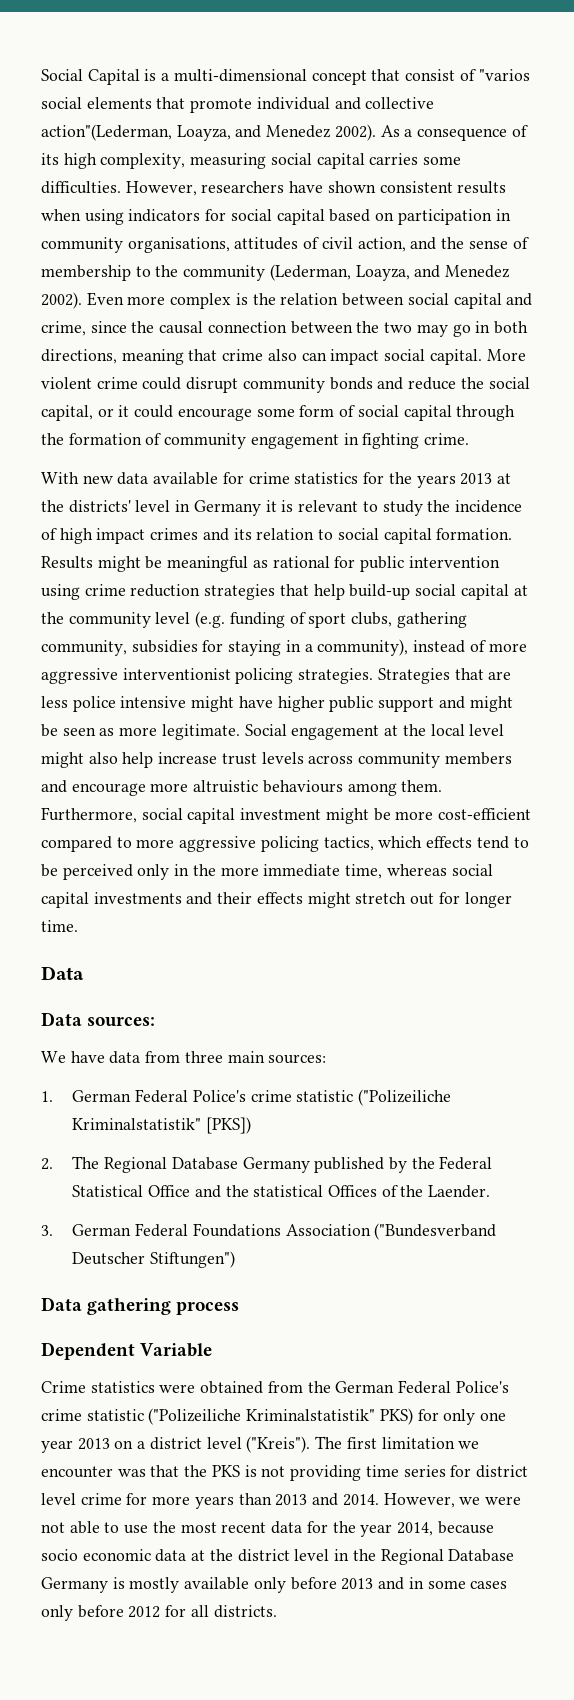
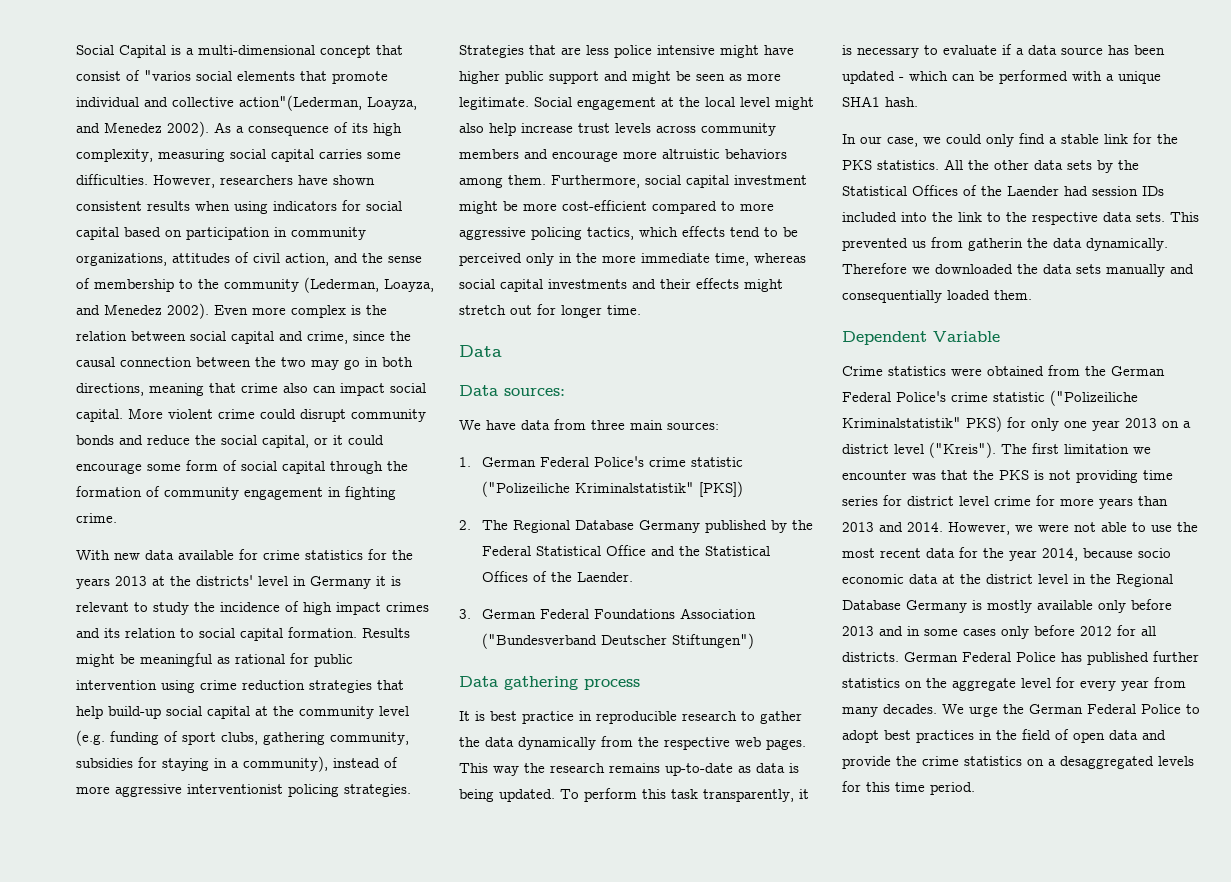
[127,237,230,253] organisations, -> [76,253,167,266] organizations,
[262,780,343,793] behaviours -> [725,149,787,159] behaviors
[253,1185,324,1197] statistical -> [704,546,770,556] Statistical
(240, 1308) none -> [459,711,802,724] [459,736,806,750] [459,763,799,776] [459,788,809,802] [842,44,1165,58] [842,70,1161,84] [842,96,918,107] [842,133,1178,147] [842,159,1139,173] [842,185,1164,196] [842,212,1199,225] [842,237,1168,251] [842,263,1194,277] [842,290,1032,303] // It is best practice in reproducible research to gather the data dynamically from the respective web pages. This way the research remains up-to-date as data is being updated. To perform this task transparently, it is necessary to evaluate if a data source has been updated - which can be performed with a unique SHA1 hash. // In our case, we could only find a stable link for the PKS statistics. All the other data sets by the Statistical Offices of the Laender had session IDs included into the link to the respective data sets. This prevented us from gatherin the data dynamically. Therefore we downloaded the data sets manually and consequentially loaded them.
(277, 1611) none -> [904,651,1199,665] [842,677,1186,691] [842,704,1200,717] [842,729,1166,743] [842,756,1194,769] [842,781,975,795] German Federal Police has published further statistics on the aggregate level for every year from many decades. We urge the German Federal Police to adopt best practices in the field of open data and provide the crime statistics on a desaggregated levels for this time period.

